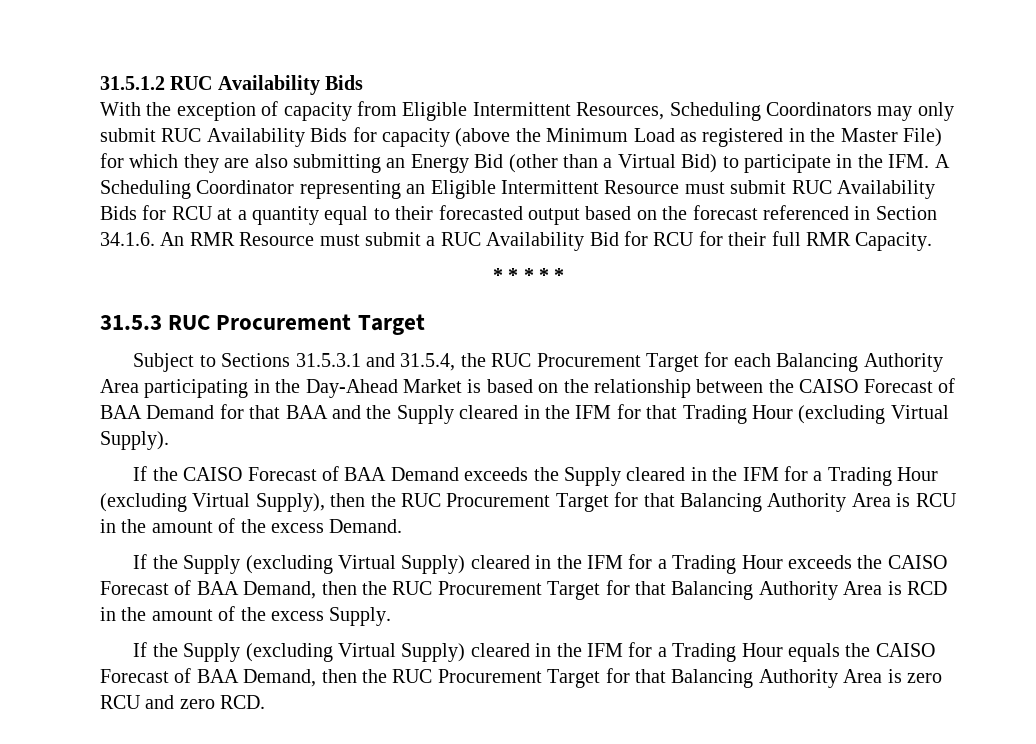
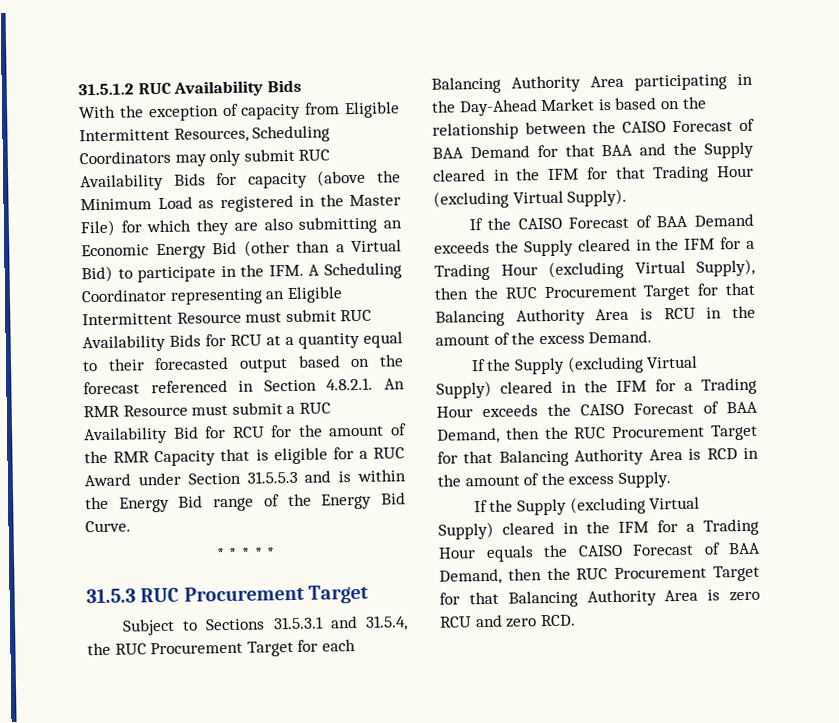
(406, 163) none -> [81,244,149,257] Economic
[100,232,155,246] 34.1.6. -> [326,377,374,391] 4.8.2.1.
[728,231,933,251] their full RMR Capacity. -> [297,423,407,437] [84,447,405,467] [84,469,406,487] [85,492,407,513] [85,520,131,533] the amount of the RMR Capacity that is eligible for a RUC Award under Section 31.5.5.3 and is within the Energy Bid range of the Energy Bid Curve.

